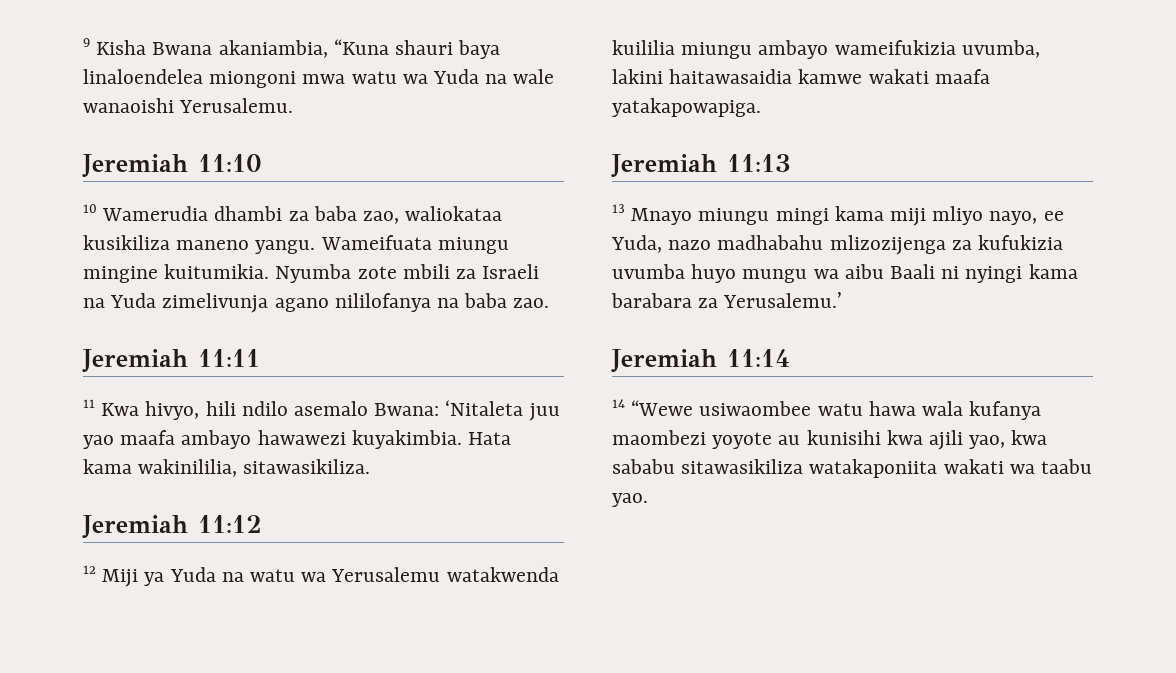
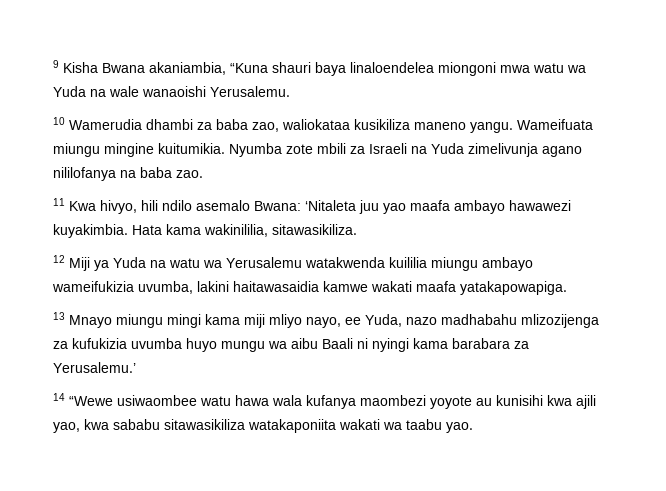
[82,154,262,178] // Jeremiah 11:10 -> (290, 91) none
[82,349,260,373] // Jeremiah 11:11 -> (203, 174) none
[82,515,262,539] // Jeremiah 11:12 -> (357, 229) none
[611,154,791,178] // Jeremiah 11:13 -> (567, 288) none
[611,349,790,373] // Jeremiah 11:14 -> (136, 367) none

